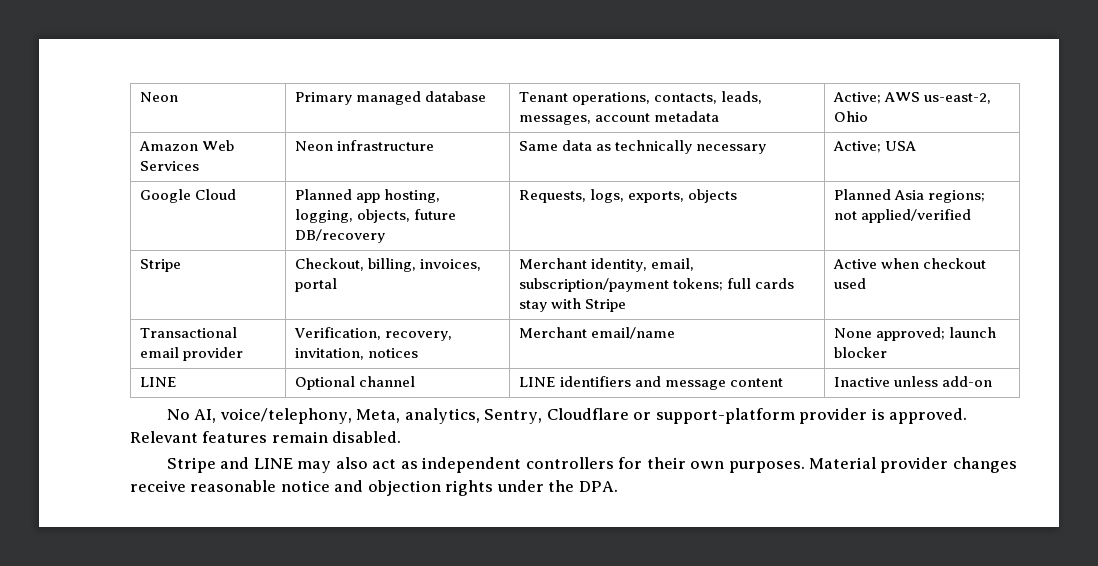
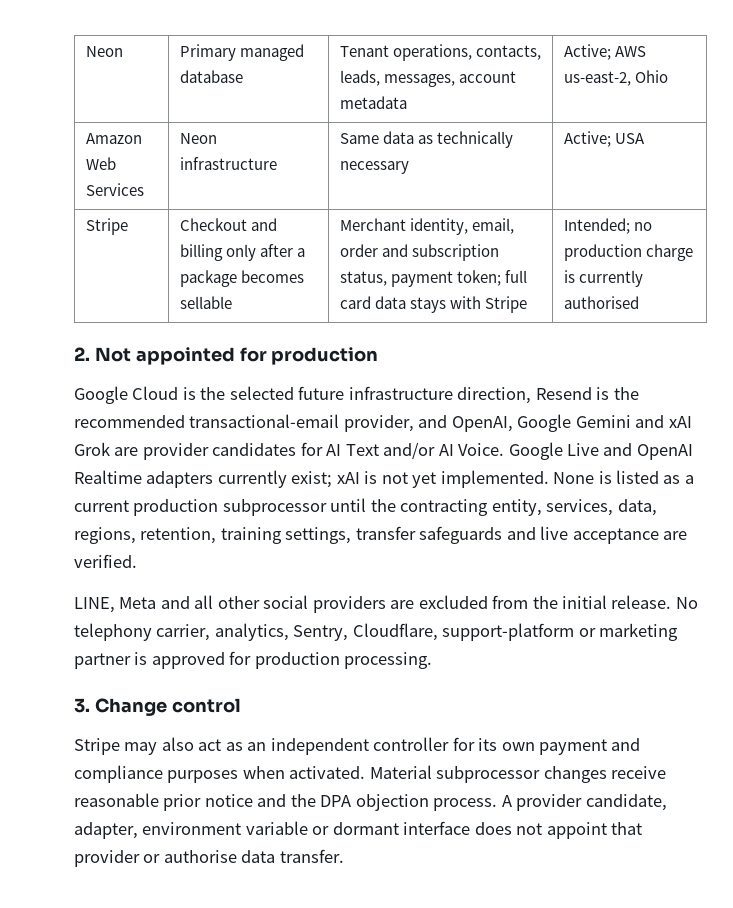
[140,189,237,203] [295,189,441,203] [295,209,457,223] [295,229,386,243] [519,189,738,203] [834,189,986,203] [834,209,972,223] [140,259,182,272] [295,258,482,272] [295,278,338,292] [519,258,695,272] [519,278,795,292] [519,298,627,312] [833,258,987,269] [834,278,867,289] [140,327,238,338] [140,347,244,361] [294,327,453,341] [295,348,419,360] [519,327,676,339] [834,327,997,341] [834,347,888,358] [140,377,178,387] [295,376,416,390] [519,376,784,390] [834,376,993,387] [167,408,968,424] [130,431,402,443] [167,457,293,473] Google Cloud | Planned app hosting, logging, objects, future DB/recovery | Requests, logs, exports, objects | Planned Asia regions; not applied/verified // Stripe | Checkout, billing, invoices, portal | Merchant identity, email, subscription/payment tokens; full cards stay with Stripe | Active when checkout used // Transactional email provider | Verification, recovery, invitation, notices | Merchant email/name | None approved; launch blocker // LINE | Optional channel | LINE identifiers and message content | Inactive unless add-on // No AI, voice/telephony, Meta, analytics, Sentry, Cloudflare or support-platform provider is approved. Relevant features remain disabled. // Stripe and LINE -> [85,218,128,235] [179,218,277,231] [179,244,305,261] [179,270,304,287] [179,296,232,309] [339,218,514,235] [339,244,499,261] [339,270,527,287] [339,296,528,313] [563,218,652,234] [563,244,693,261] [563,270,643,287] [563,296,639,309] [74,347,379,365] [74,386,639,404] [74,414,692,432] [74,442,693,460] [74,470,694,488] [74,498,657,516] [74,526,688,544] [74,554,137,568] [74,595,698,613] [74,623,679,641] [74,651,433,669] [74,698,241,716] [74,738,120,755] Stripe | Checkout and billing only after a package becomes sellable | Merchant identity, email, order and subscription status, payment token; full card data stays with Stripe | Intended; no production charge is currently authorised // 2. Not appointed for production // Google Cloud is the selected future infrastructure direction, Resend is the recommended transactional-email provider, and OpenAI, Google Gemini and xAI Grok are provider candidates for AI Text and/or AI Voice. Google Live and OpenAI Realtime adapters currently exist; xAI is not yet implemented. None is listed as a current production subprocessor until the contracting entity, services, data, regions, retention, training settings, transfer safeguards and live acceptance are verified. // LINE, Meta and all other social providers are excluded from the initial release. No telephony carrier, analytics, Sentry, Cloudflare, support-platform or marketing partner is approved for production processing. // 3. Change control // Stripe
[422,457,949,473] independent controllers for their own purposes. Material provider -> [247,737,641,755] [74,765,541,783] an independent controller for its own payment and compliance purposes when activated. Material subprocessor
(277, 486) none -> [163,794,202,811] prior
[367,480,618,496] objection rights under the DPA. -> [290,794,667,811] [74,821,643,839] [74,849,344,867] the DPA objection process. A provider candidate, adapter, environment variable or dormant interface does not appoint that provider or authorise data transfer.

